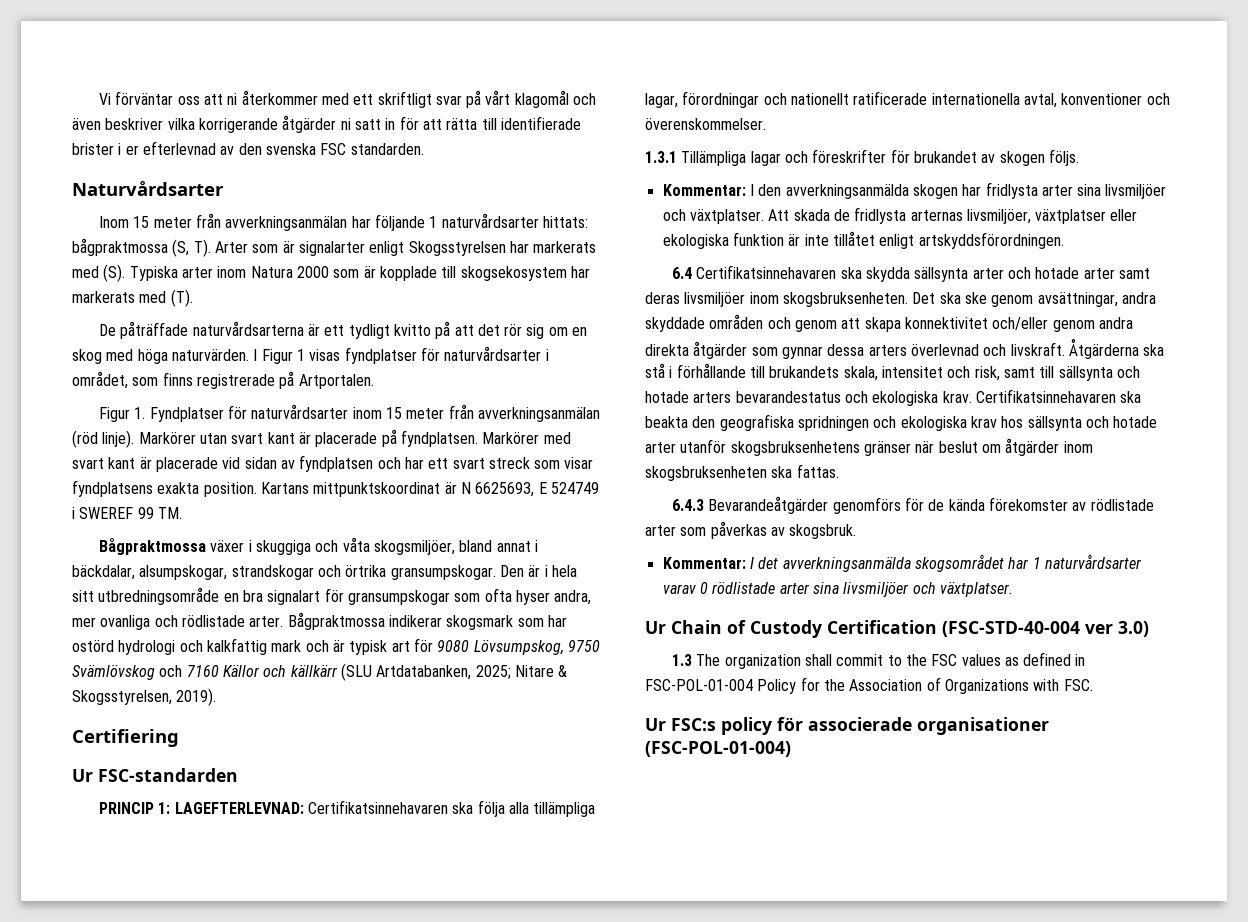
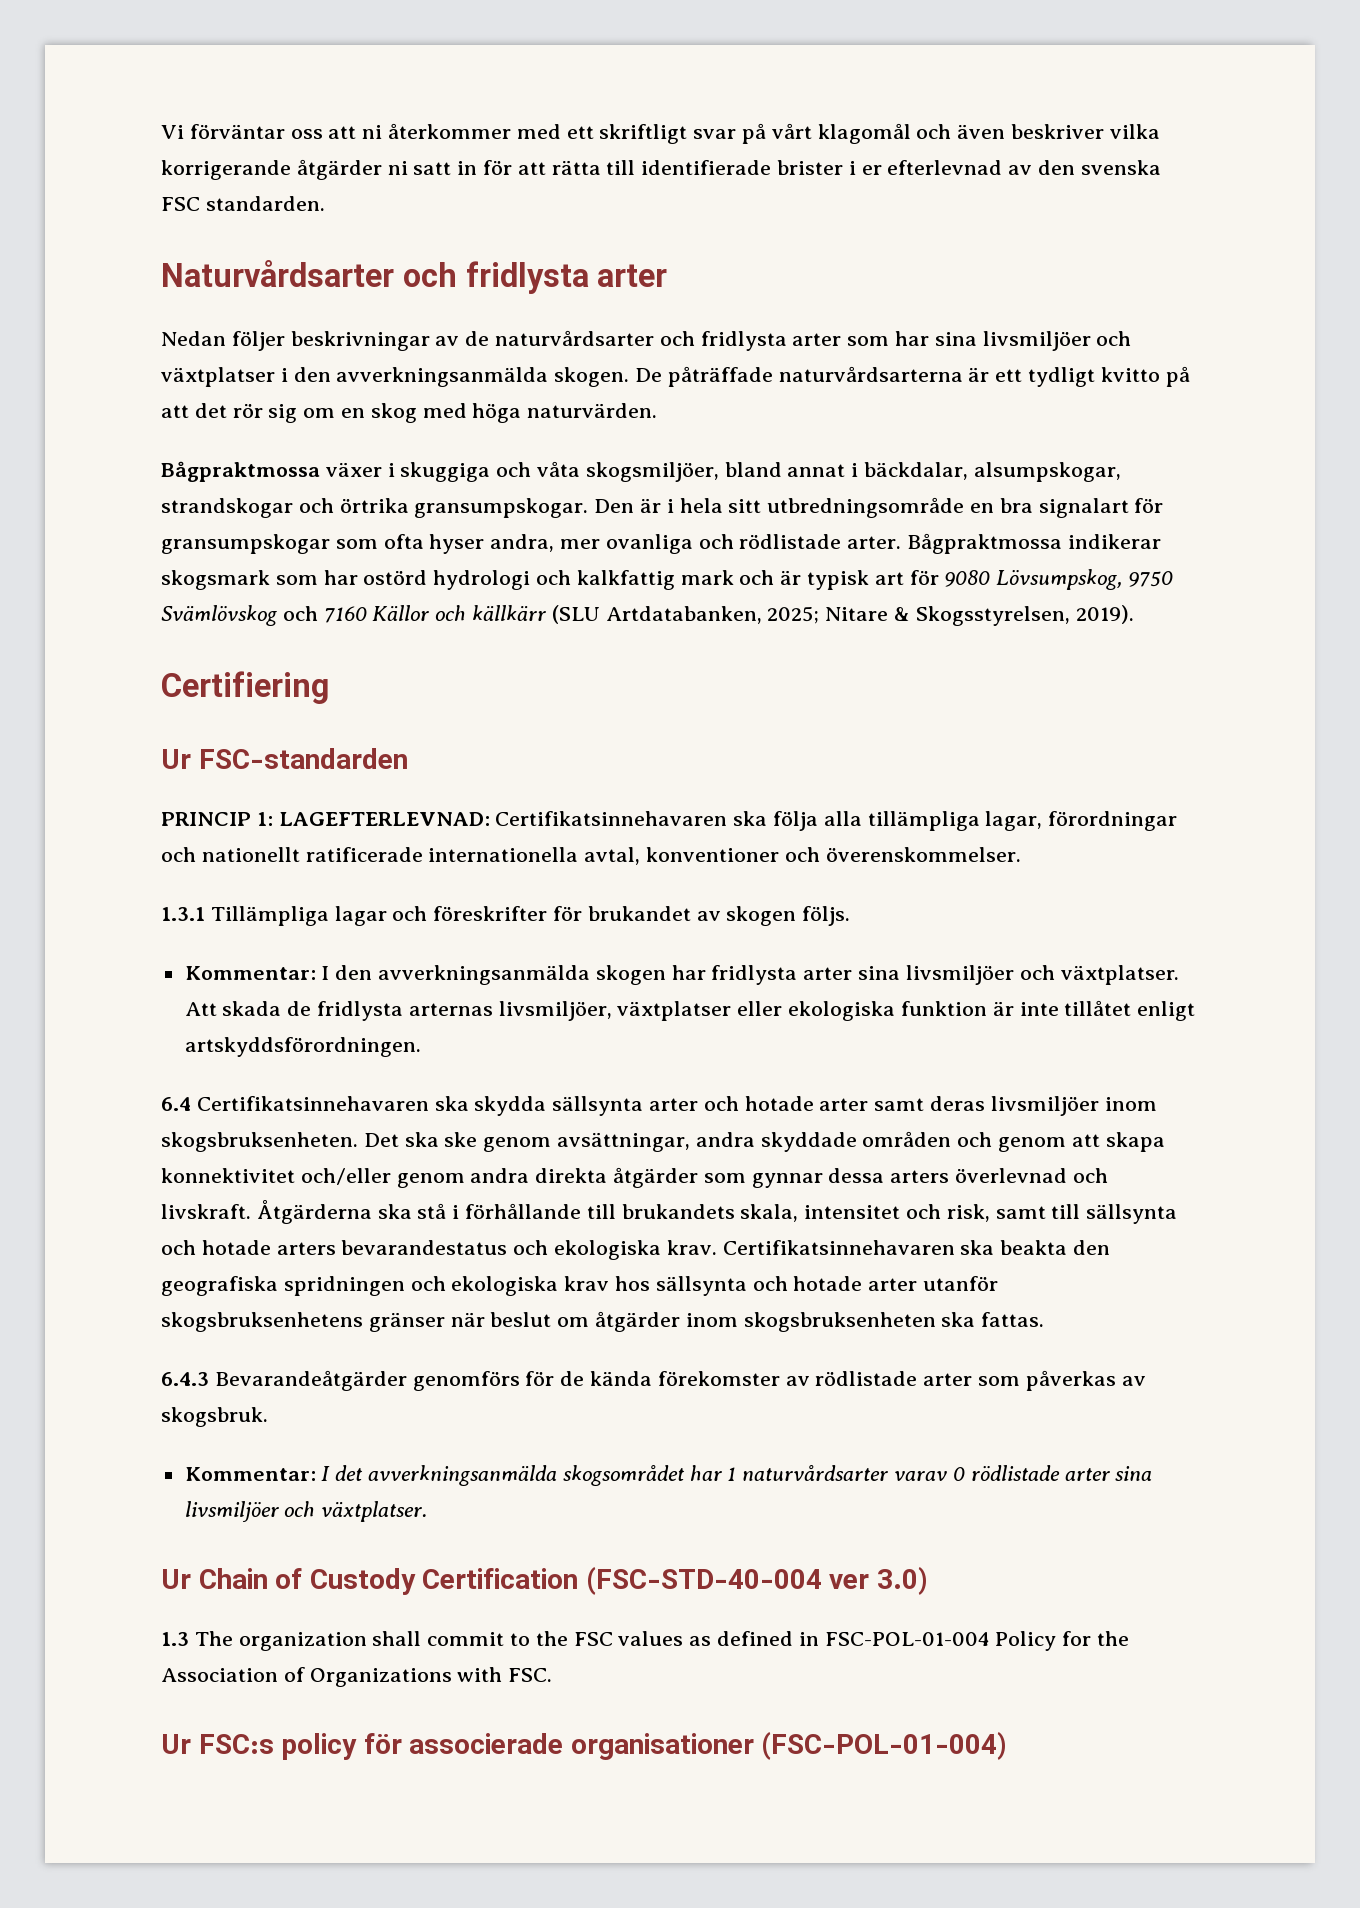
[98,213,588,231] [72,238,597,257] [72,264,590,282] [72,289,193,307] // Inom 15 meter från avverkningsanmälan har följande 1 naturvårdsarter hittats: bågpraktmossa (S, T). Arter som är signalarter enligt Skogsstyrelsen har markerats med (S). Typiska arter inom Natura 2000 som är kopplade till skogsekosystem har markerats med (T). // -> [402,261,668,294] [161,330,1132,351] [161,367,630,387] och fridlysta arter // Nedan följer beskrivningar av de naturvårdsarter och fridlysta arter som har sina livsmiljöer och växtplatser i den avverkningsanmälda skogen.
[253,346,549,364] [72,371,374,389] [98,404,600,422] [72,429,571,448] [72,455,594,472] [72,480,599,497] [72,507,182,519] I Figur 1 visas fyndplatser för naturvårdsarter i området, som finns registrerade på Artportalen. // Figur 1. Fyndplatser för naturvårdsarter inom 15 meter från avverkningsanmälan (röd linje). Markörer utan svart kant är placerade på fyndplatsen. Markörer med svart kant är placerade vid sidan av fyndplatsen och har ett svart streck som visar fyndplatsens exakta position. Kartans mittpunktskoordinat är N 6625693, E 524749 i SWEREF 99 TM. -> (658, 410) none

